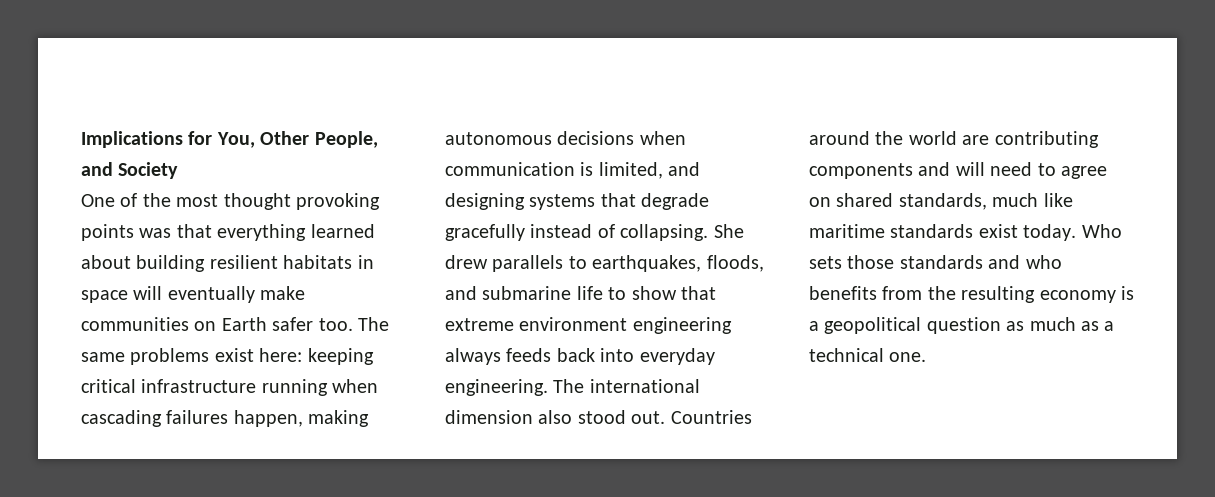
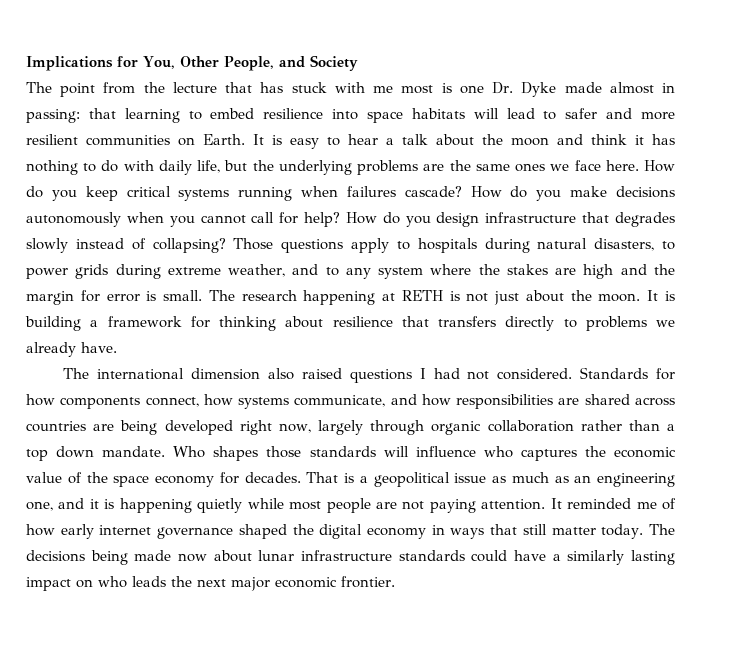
[81,193,380,210] [81,224,375,241] [81,255,374,272] [81,286,306,303] [81,317,389,331] [81,348,374,365] [81,379,379,396] [81,410,370,427] [445,131,686,145] [445,162,701,179] [445,193,710,210] [445,224,744,241] [445,255,764,272] [445,286,716,300] [445,317,732,334] [445,348,715,365] [445,379,700,396] [445,410,752,424] [809,131,1099,148] [809,162,1107,179] [809,193,1073,210] [809,224,1122,241] [809,255,1062,269] [809,286,1116,303] One of the most thought provoking points was that everything learned about building resilient habitats in space will eventually make communities on Earth safer too. The same problems exist here: keeping critical infrastructure running when cascading failures happen, making autonomous decisions when communication is limited, and designing systems that degrade gracefully instead of collapsing. She drew parallels to earthquakes, floods, and submarine life to show that extreme environment engineering always feeds back into everyday engineering. The international dimension also stood out. Countries around the world are contributing components and will need to agree on shared standards, much like maritime standards exist today. Who sets those standards and who benefits from the resulting economy -> [26,82,676,97] [26,108,675,123] [26,134,675,149] [26,160,676,175] [26,186,675,201] [26,212,675,227] [26,238,675,253] [26,264,675,279] [26,290,675,305] [25,316,675,331] [26,342,117,357] [63,367,675,383] [26,394,675,409] [26,420,675,435] [26,446,676,461] [26,472,339,487] The point from the lecture that has stuck with me most is one Dr. Dyke made almost in passing: that learning to embed resilience into space habitats will lead to safer and more resilient communities on Earth. It is easy to hear a talk about the moon and think it has nothing to do with daily life, but the underlying problems are the same ones we face here. How do you keep critical systems running when failures cascade? How do you make decisions autonomously when you cannot call for help? How do you design infrastructure that degrades slowly instead of collapsing? Those questions apply to hospitals during natural disasters, to power grids during extreme weather, and to any system where the stakes are high and the margin for error is small. The research happening at RETH is not just about the moon. It is building a framework for thinking about resilience that transfers directly to problems we already have. // The international dimension also raised questions I had not considered. Standards for how components connect, how systems communicate, and how responsibilities are shared across countries are being developed right now, largely through organic collaboration rather than a top down mandate. Who shapes those standards will influence who captures the economic value of the space economy for decades. That
[926,317,1001,334] question -> [454,473,487,483] issue
[1104,321,1115,331] [809,348,927,362] a technical one. -> [574,473,675,487] [26,498,676,513] [26,524,676,539] [26,550,675,565] [26,576,395,591] an engineering one, and it is happening quietly while most people are not paying attention. It reminded me of how early internet governance shaped the digital economy in ways that still matter today. The decisions being made now about lunar infrastructure standards could have a similarly lasting impact on who leads the next major economic frontier.

